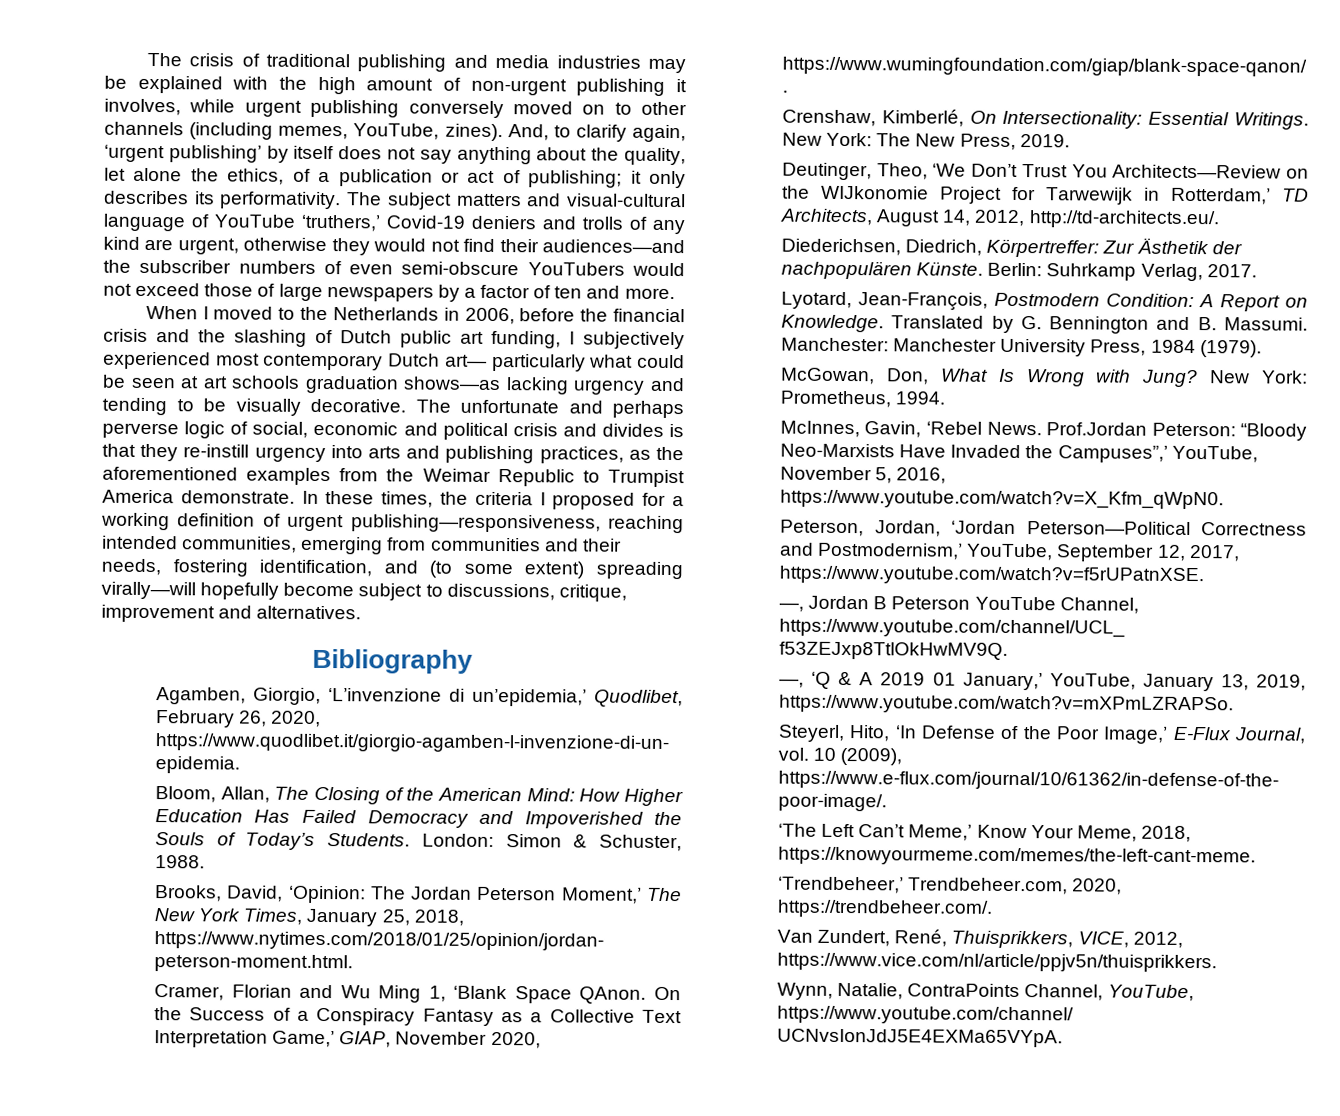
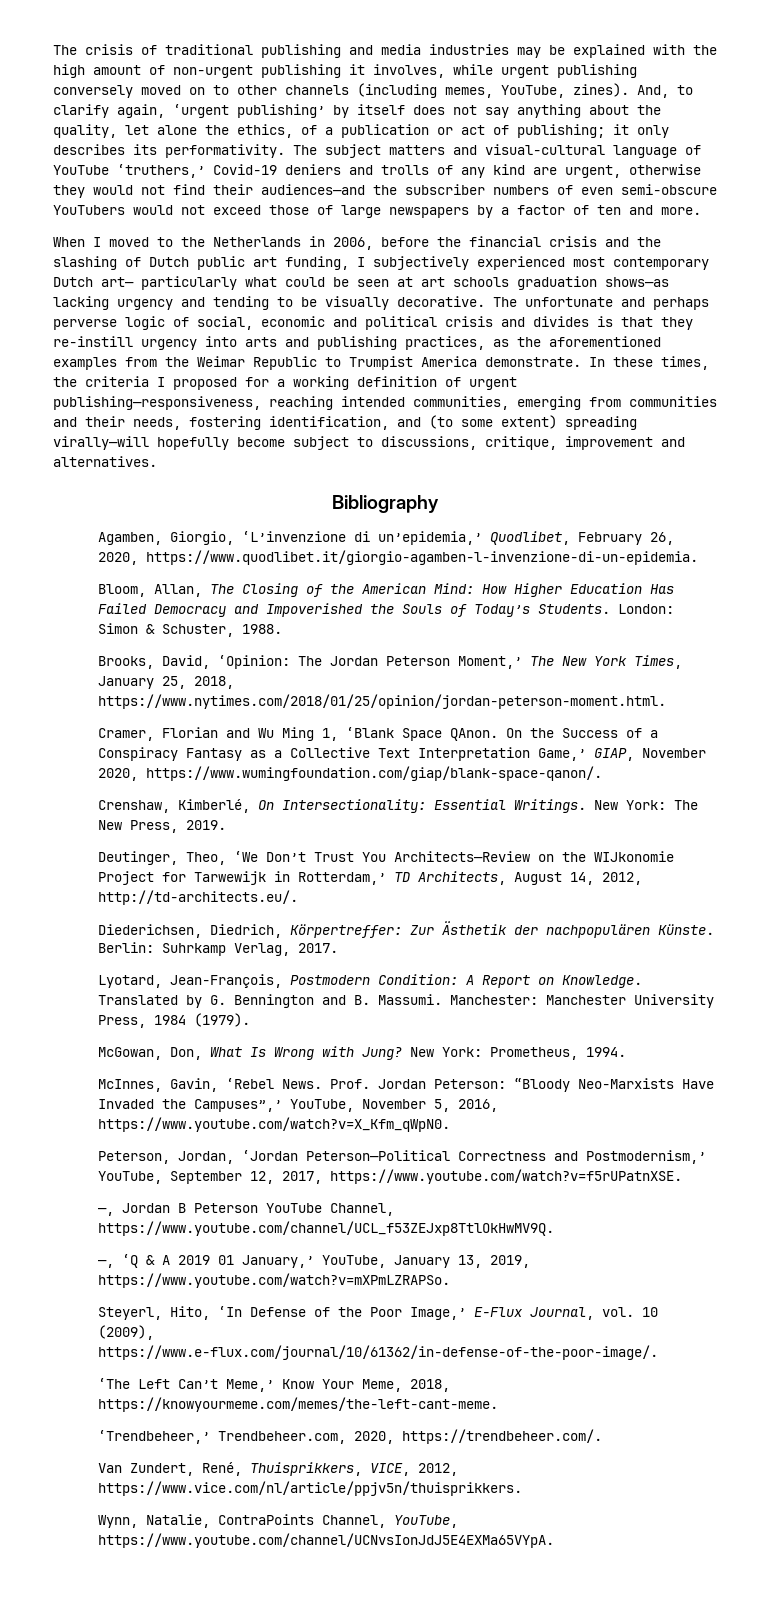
[1045,422,1147,436] Prof.Jordan -> [329,1079,426,1089] Prof. Jordan

